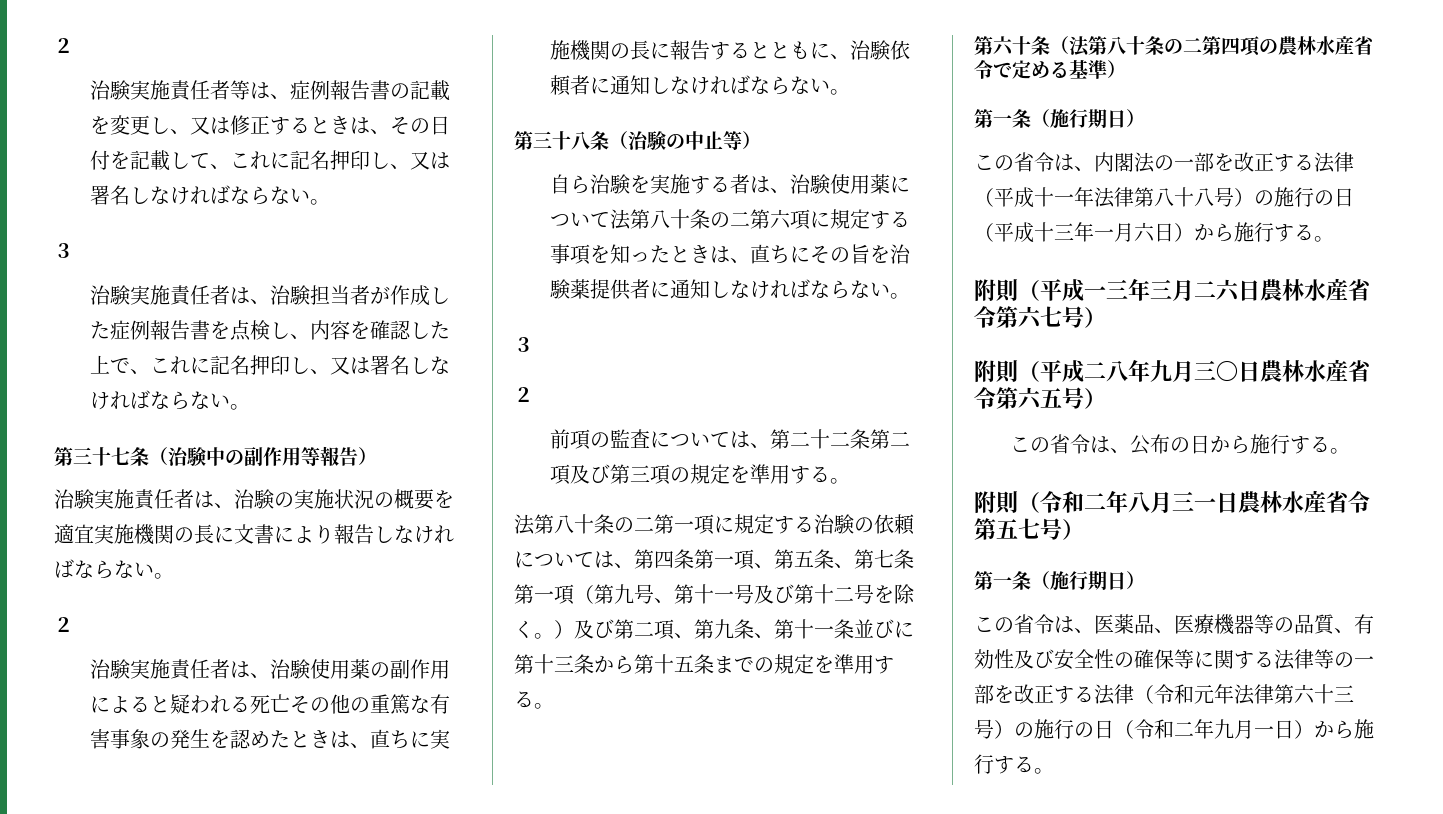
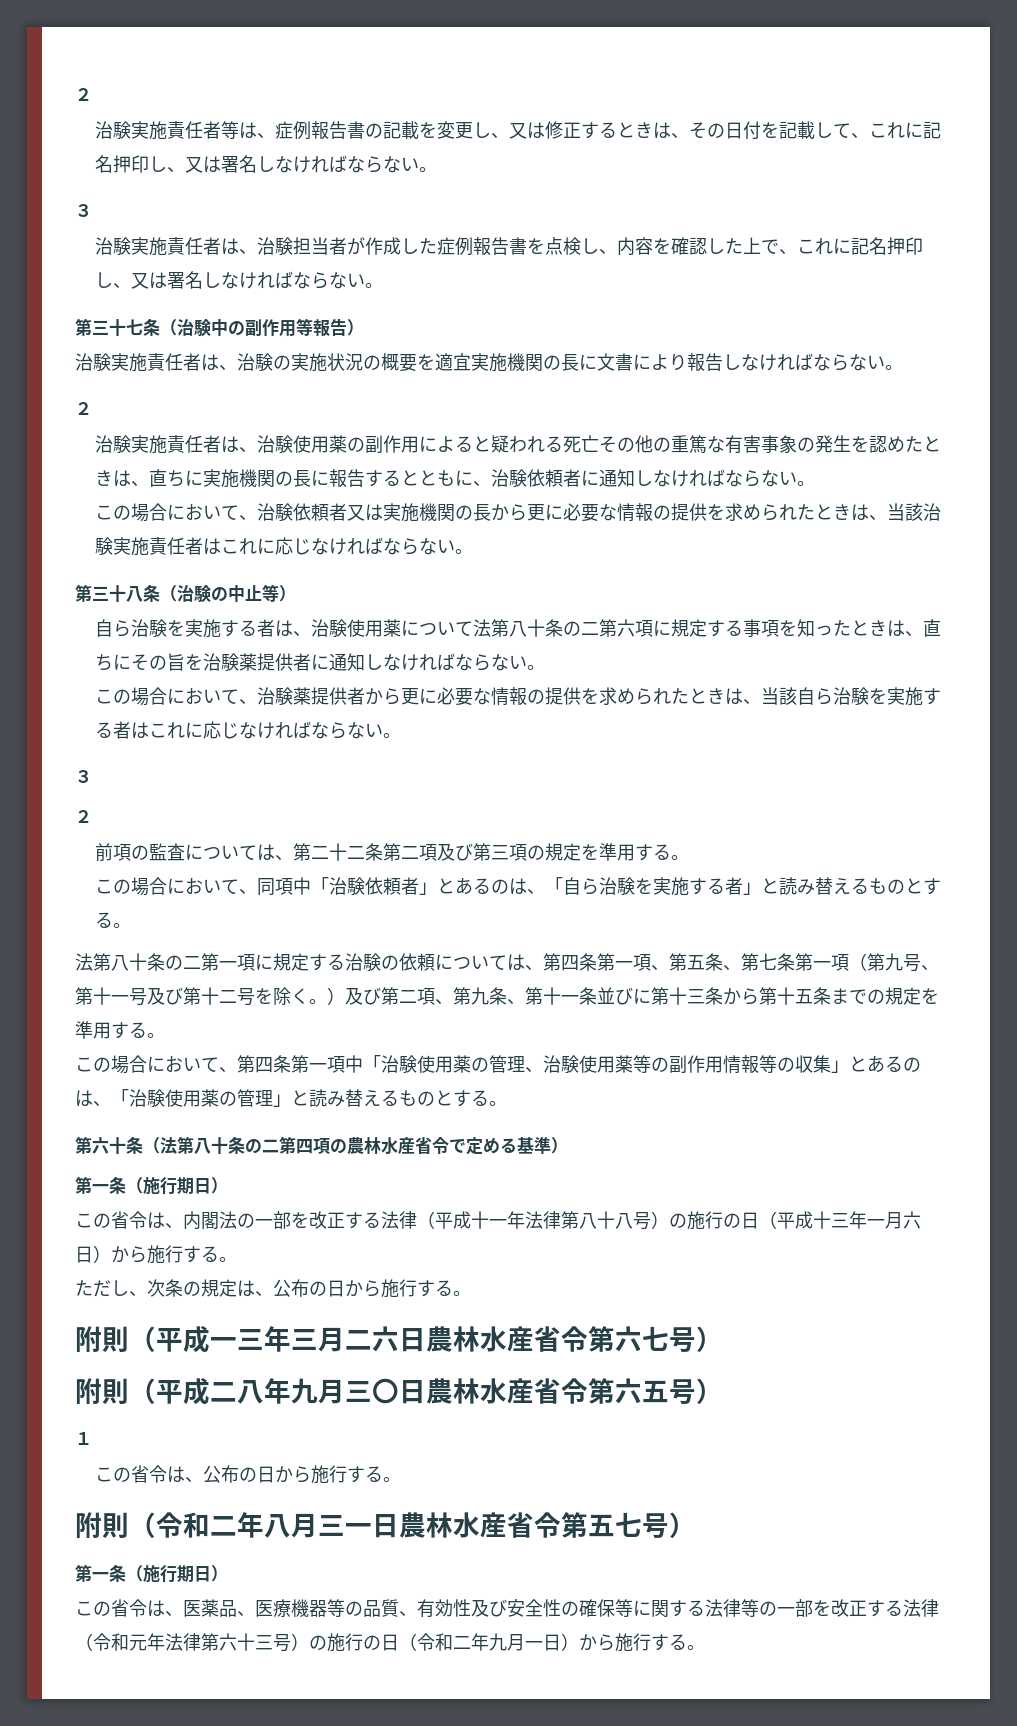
(851, 92) none -> [95,503,942,522] [95,537,474,556] // この場合において、治験依頼者又は実施機関の長から更に必要な情報の提供を求められたときは、当該治験実施責任者はこれに応じなければならない。
(911, 296) none -> [95,687,942,706] [95,721,402,739] // この場合において、治験薬提供者から更に必要な情報の提供を求められたときは、当該自ら治験を実施する者はこれに応じなければならない。
(851, 481) none -> [95,877,942,896] [95,912,132,928] // この場合において、同項中「治験依頼者」とあるのは、「自ら治験を実施する者」と読み替えるものとする。
(554, 706) none -> [75,1055,921,1074] [75,1089,507,1108] // この場合において、第四条第一項中「治験使用薬の管理、治験使用薬等の副作用情報等の収集」とあるのは、「治験使用薬の管理」と読み替えるものとする。
(1334, 239) none -> [75,1279,471,1298] // ただし、次条の規定は、公布の日から施行する。
(1106, 398) none -> [75,1432,92,1445] // １

